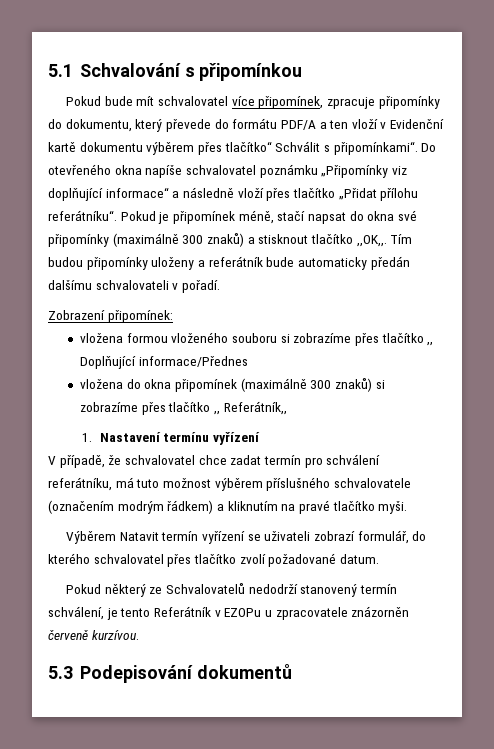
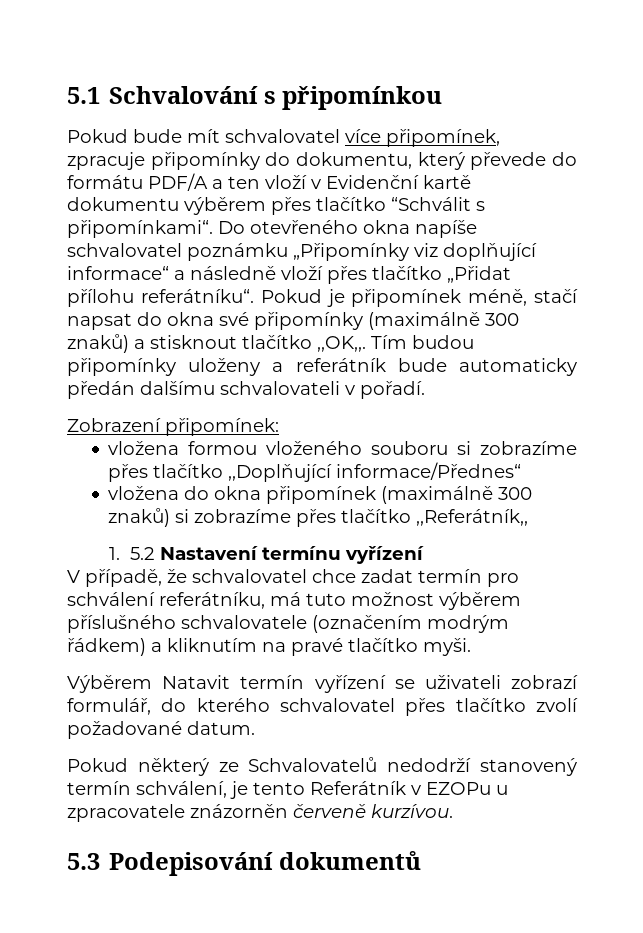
[224,141,321,152] tlačítko“ Schválit -> [316,197,471,211] tlačítko “Schválit
[427,342,434,346] [80,356,248,369] ,, Doplňující informace/Přednes -> [228,462,522,482] ,,Doplňující informace/Přednes“
[213,401,287,415] ,, Referátník,, -> [416,509,529,526] ,,Referátník,,
(93, 437) none -> [130,547,156,560] 5.2

